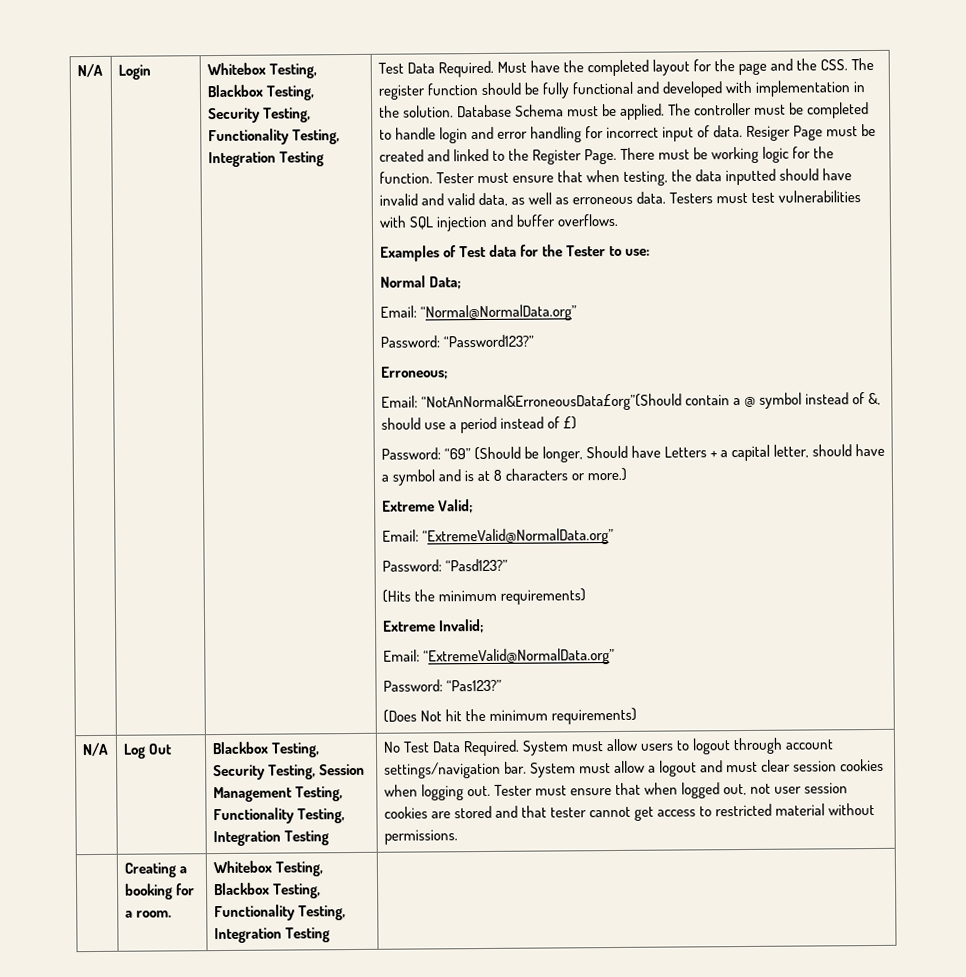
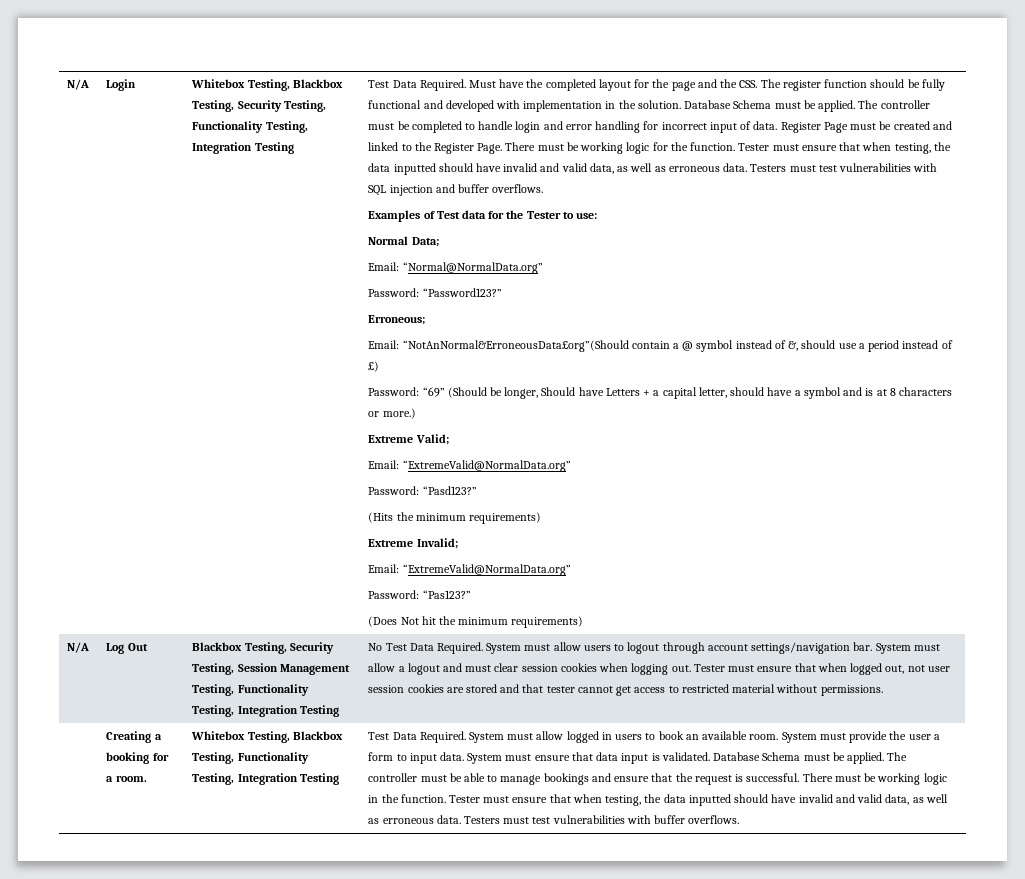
[746,125,792,141] Resiger -> [780,122,821,133] Register
(330, 935) none -> [368,731,940,743] [368,752,908,764] [368,773,947,785] [368,794,948,806] [368,815,740,824] Test Data Required. System must allow logged in users to book an available room. System must provide the user a form to input data. System must ensure that data input is validated. Database Schema must be applied. The controller must be able to manage bookings and ensure that the request is successful. There must be working logic in the function. Tester must ensure that when testing, the data inputted should have invalid and valid data, as well as erroneous data. Testers must test vulnerabilities with buffer overflows.

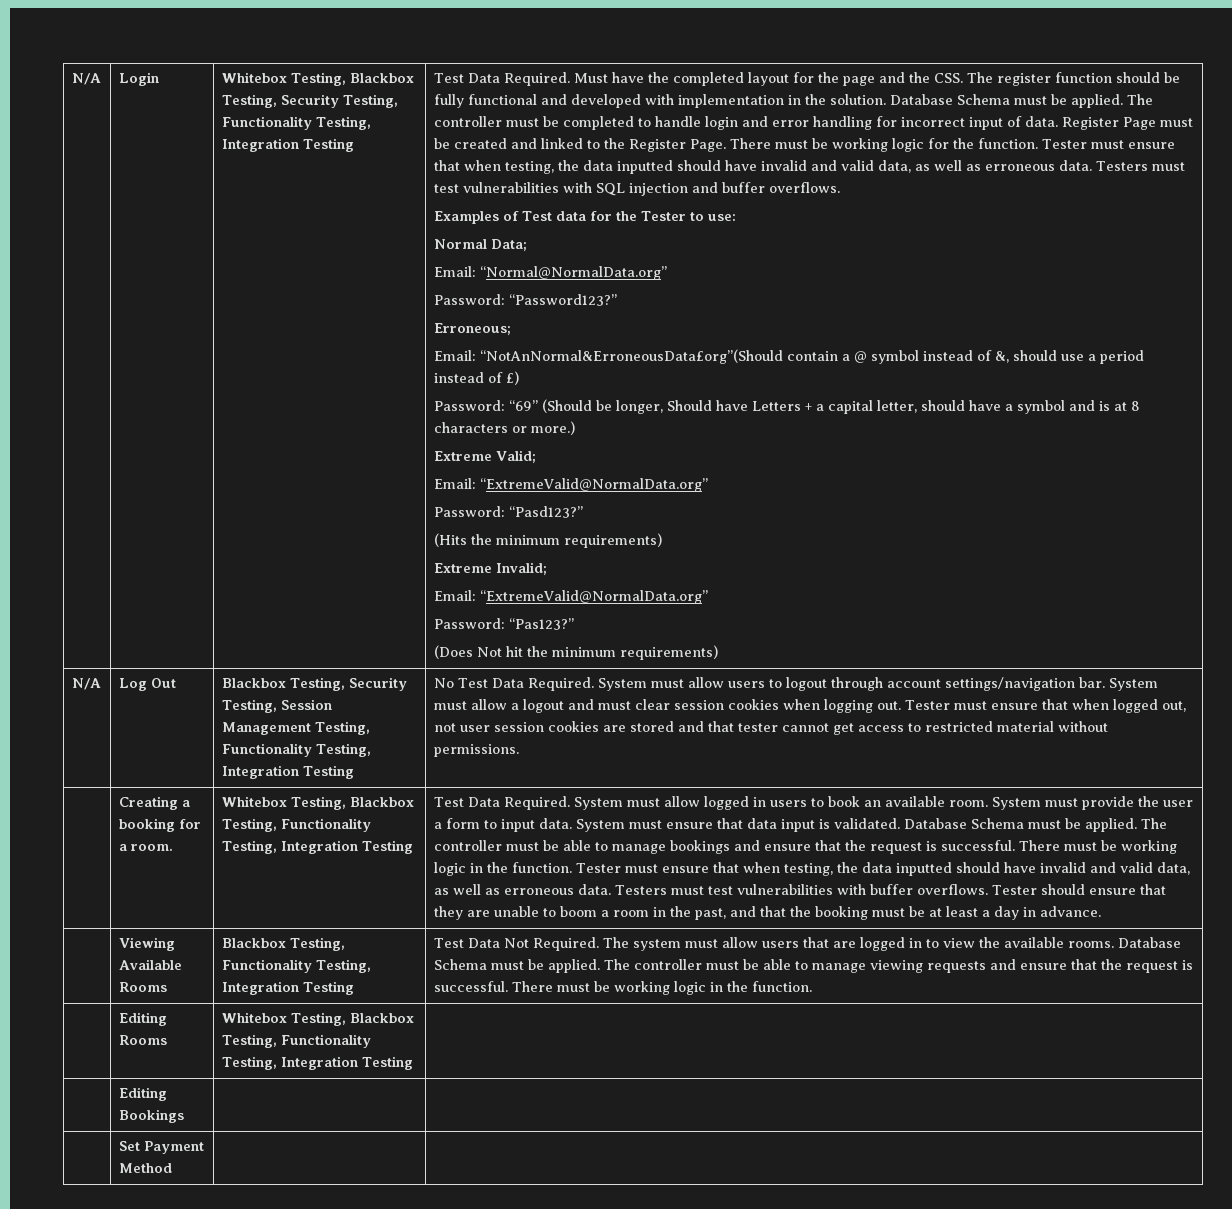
(740, 819) none -> [991,884,1166,895] [433,906,1101,920] [118,937,175,951] [118,959,182,970] [118,982,167,992] [221,937,345,951] [221,959,371,973] [221,981,354,995] [433,937,1181,951] [433,959,1193,973] [433,981,812,995] [118,1012,167,1026] [118,1035,167,1045] [221,1012,414,1026] [221,1034,371,1048] [221,1056,413,1070] [118,1087,167,1101] [118,1109,184,1123] [118,1141,204,1154] [118,1163,172,1173] Tester should ensure that they are unable to boom a room in the past, and that the booking must be at least a day in advance. // | Viewing Available Rooms | Blackbox Testing, Functionality Testing, Integration Testing | Test Data Not Required. The system must allow users that are logged in to view the available rooms. Database Schema must be applied. The controller must be able to manage viewing requests and ensure that the request is successful. There must be working logic in the function. // | Editing Rooms | Whitebox Testing, Blackbox Testing, Functionality Testing, Integration Testing | // | Editing Bookings | | // | Set Payment Method | |

